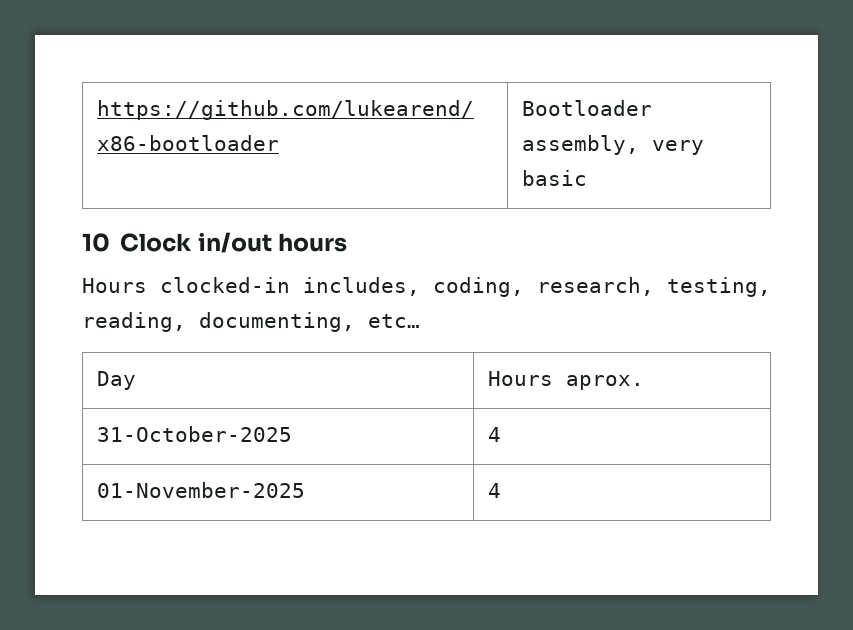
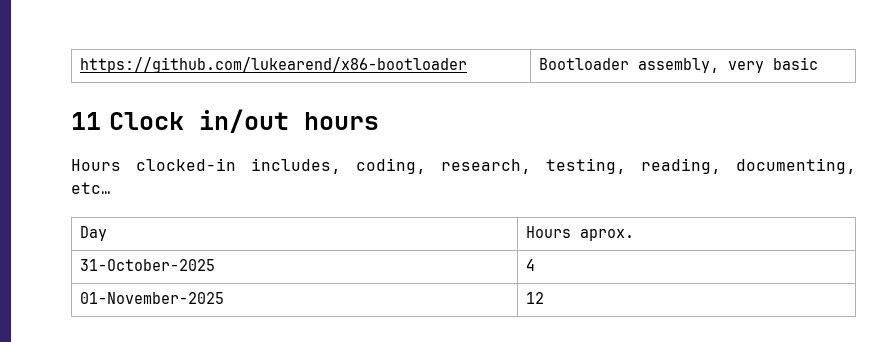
[82,233,110,252] 10 -> [71,112,101,130] 11
[488,483,502,498] 4 -> [526,292,545,304] 12

